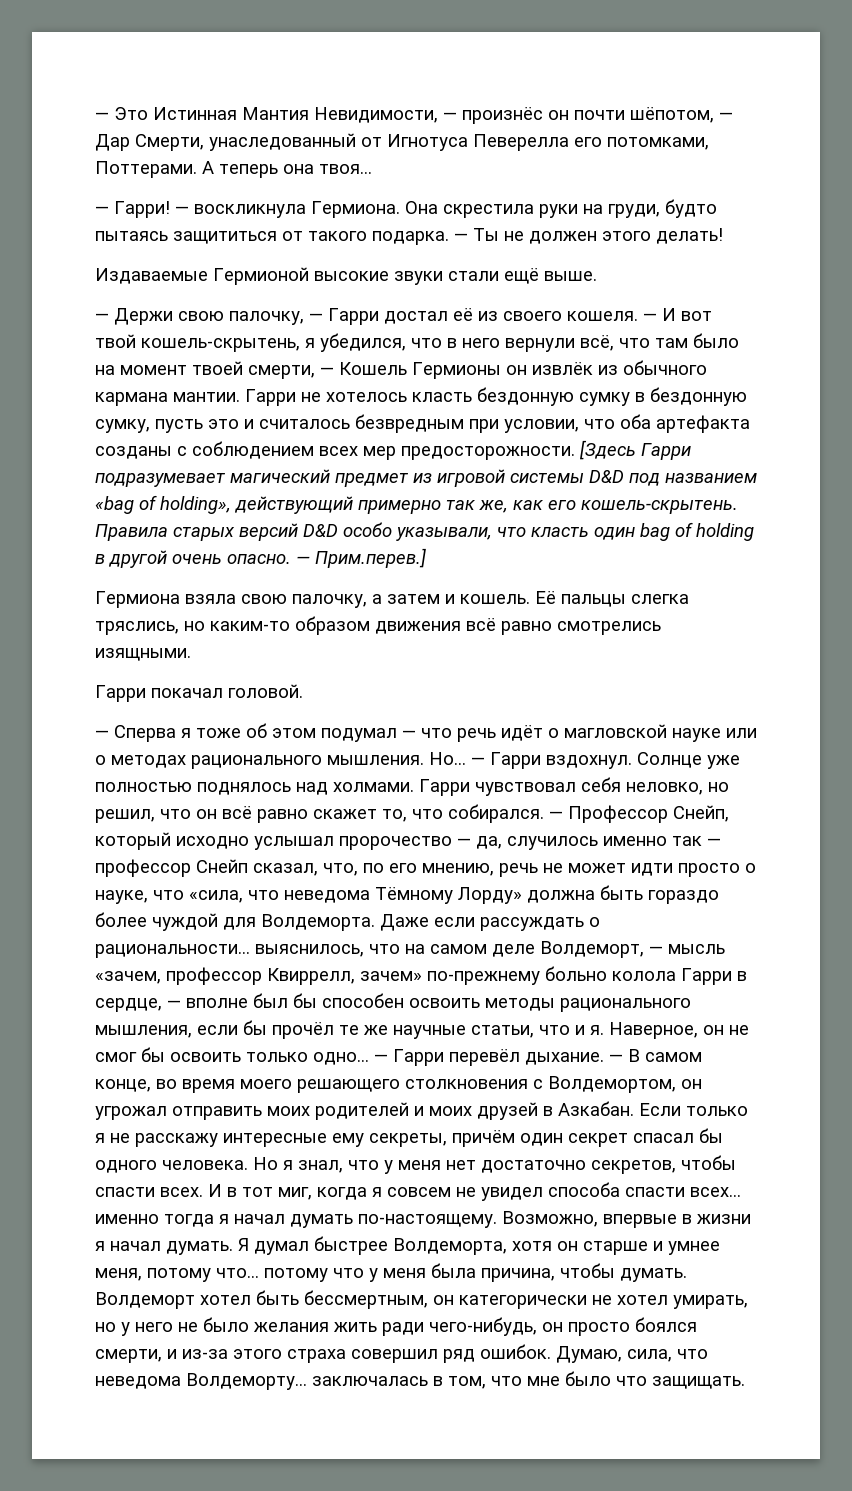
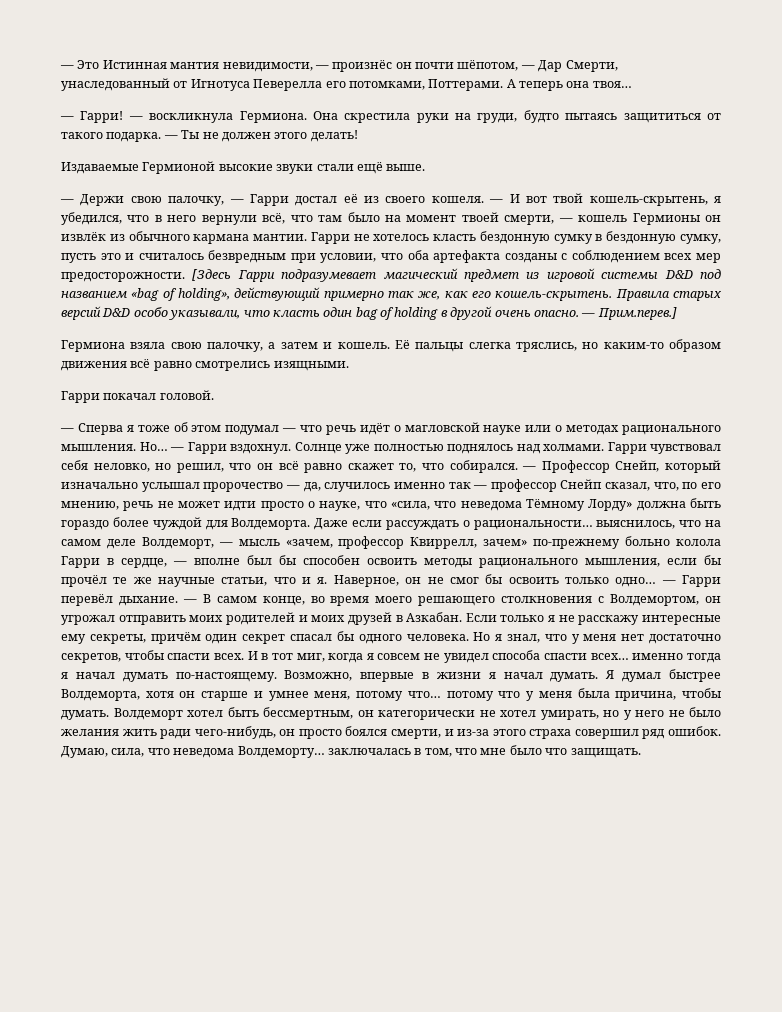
[242,107,438,123] Мантия Невидимости, -> [170,62,313,72] мантия невидимости,
[339,362,407,375] Кошель -> [578,215,628,222] кошель
[176,836,249,849] исходно -> [61,482,138,489] изначально

